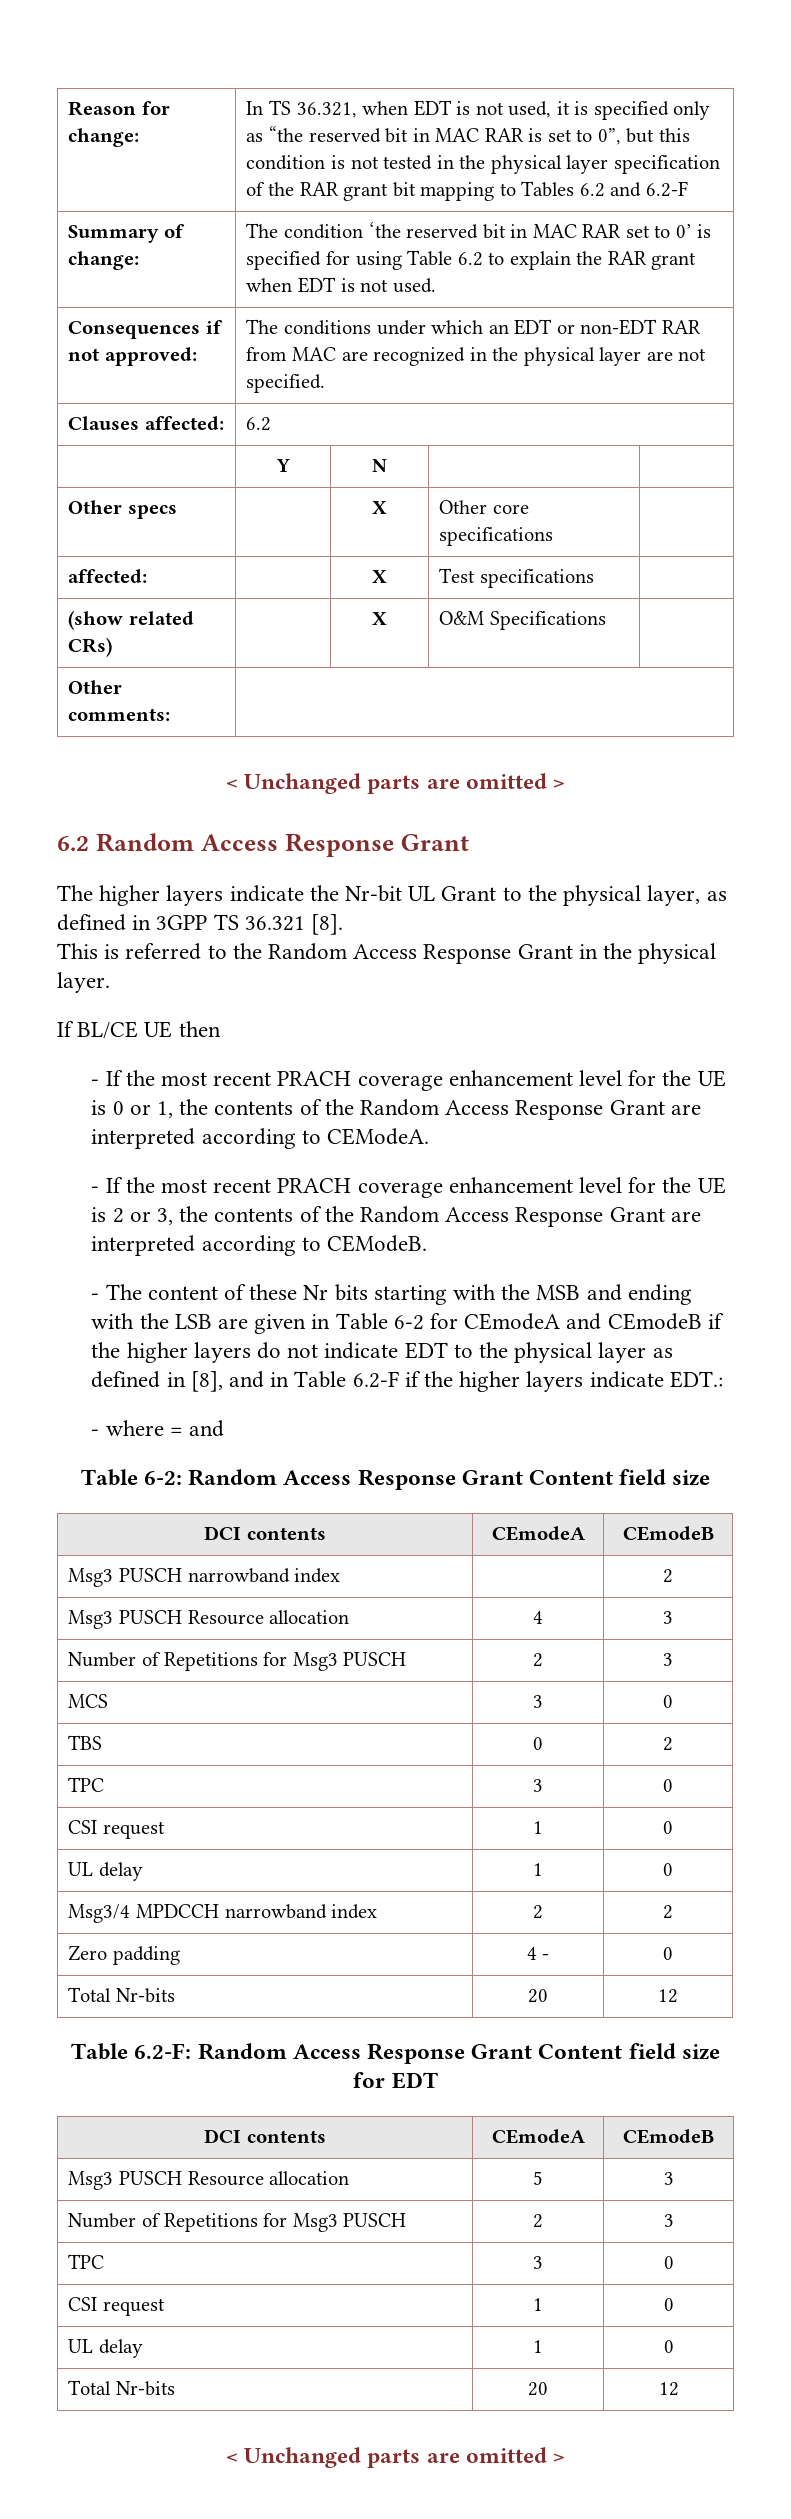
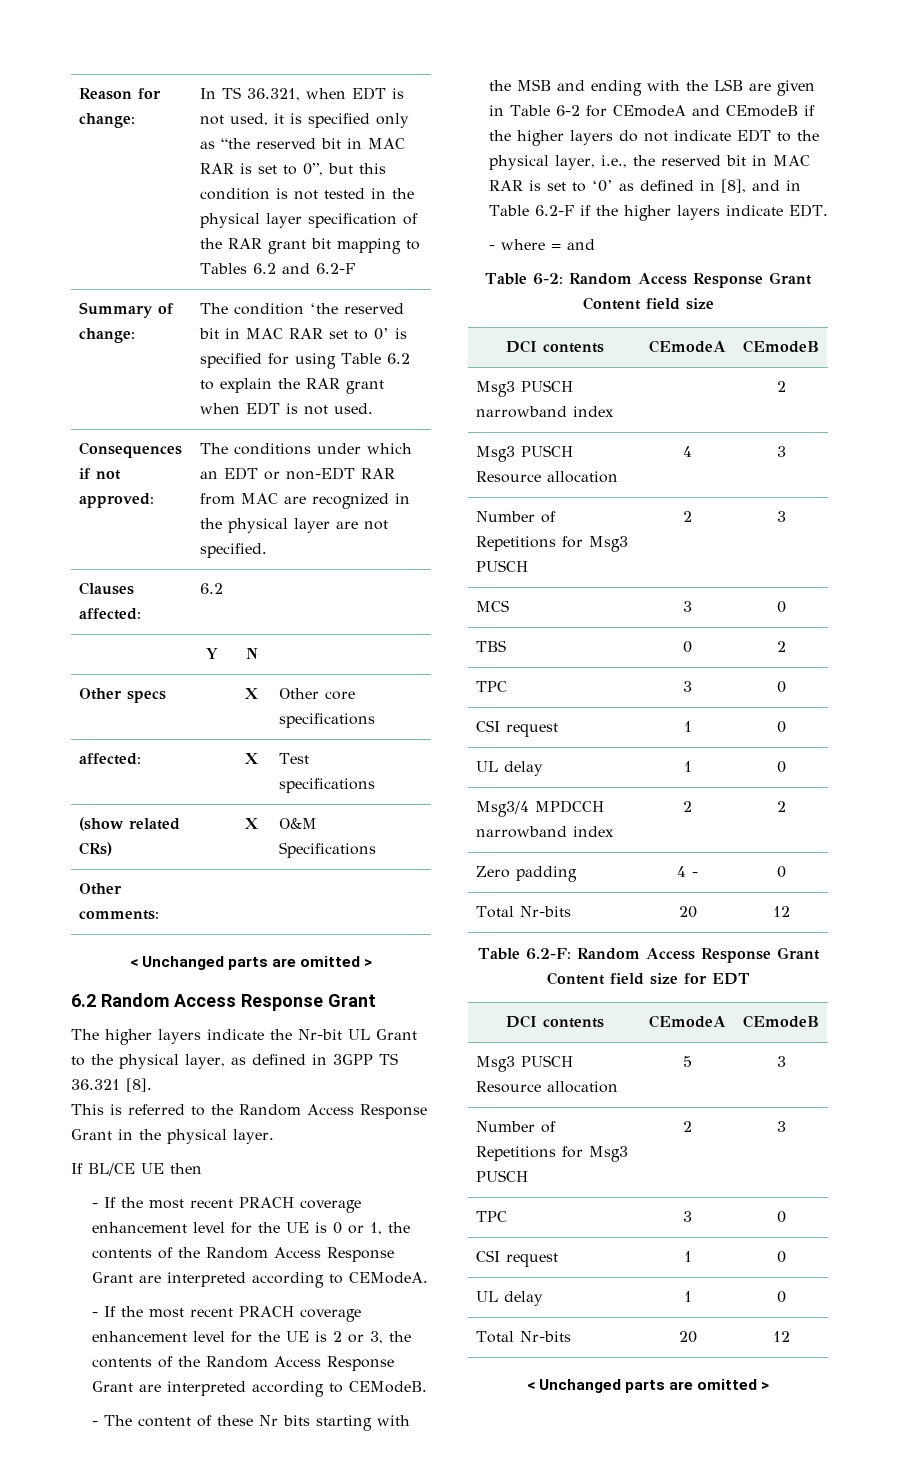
[598,1342,647,1363] layer -> [554,155,810,170] [488,180,613,192] layer, i.e., the reserved bit in MAC RAR is set to ‘0’
[669,1371,723,1388] EDT.: -> [788,204,828,217] EDT.

